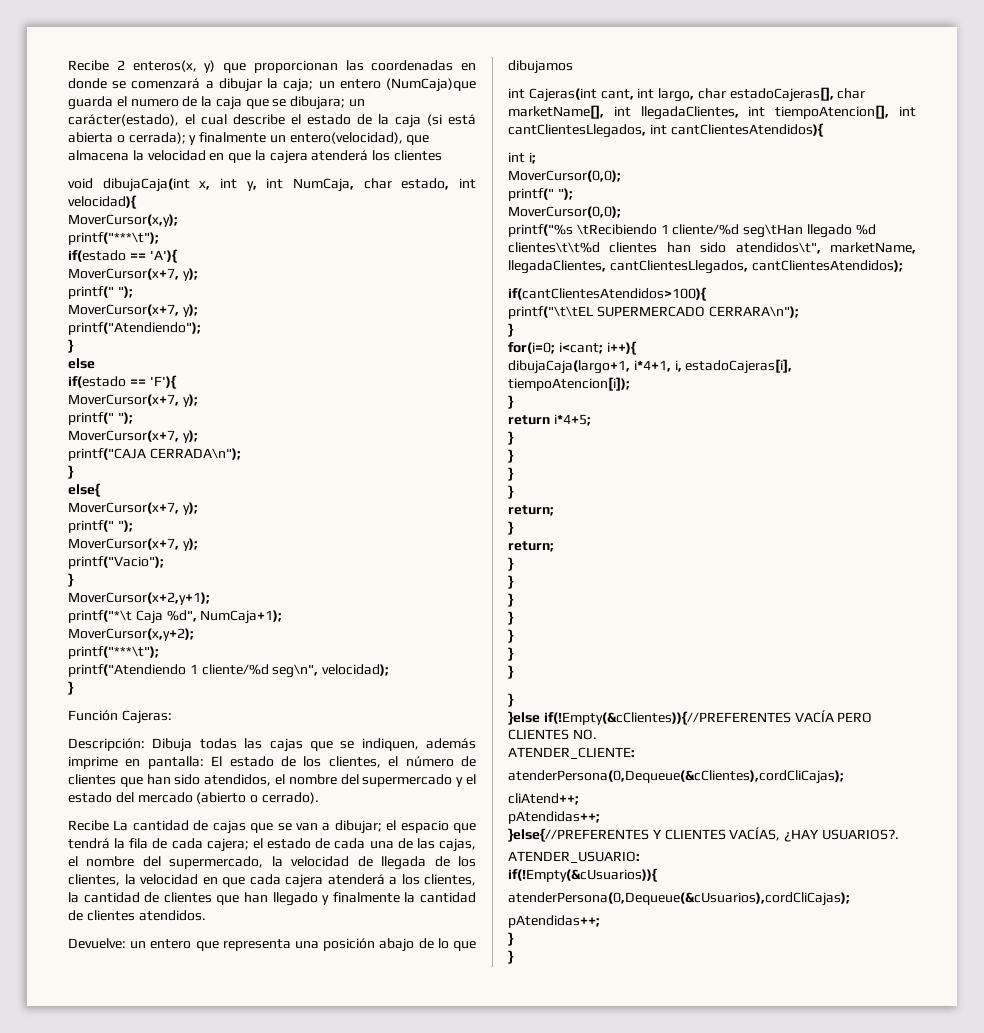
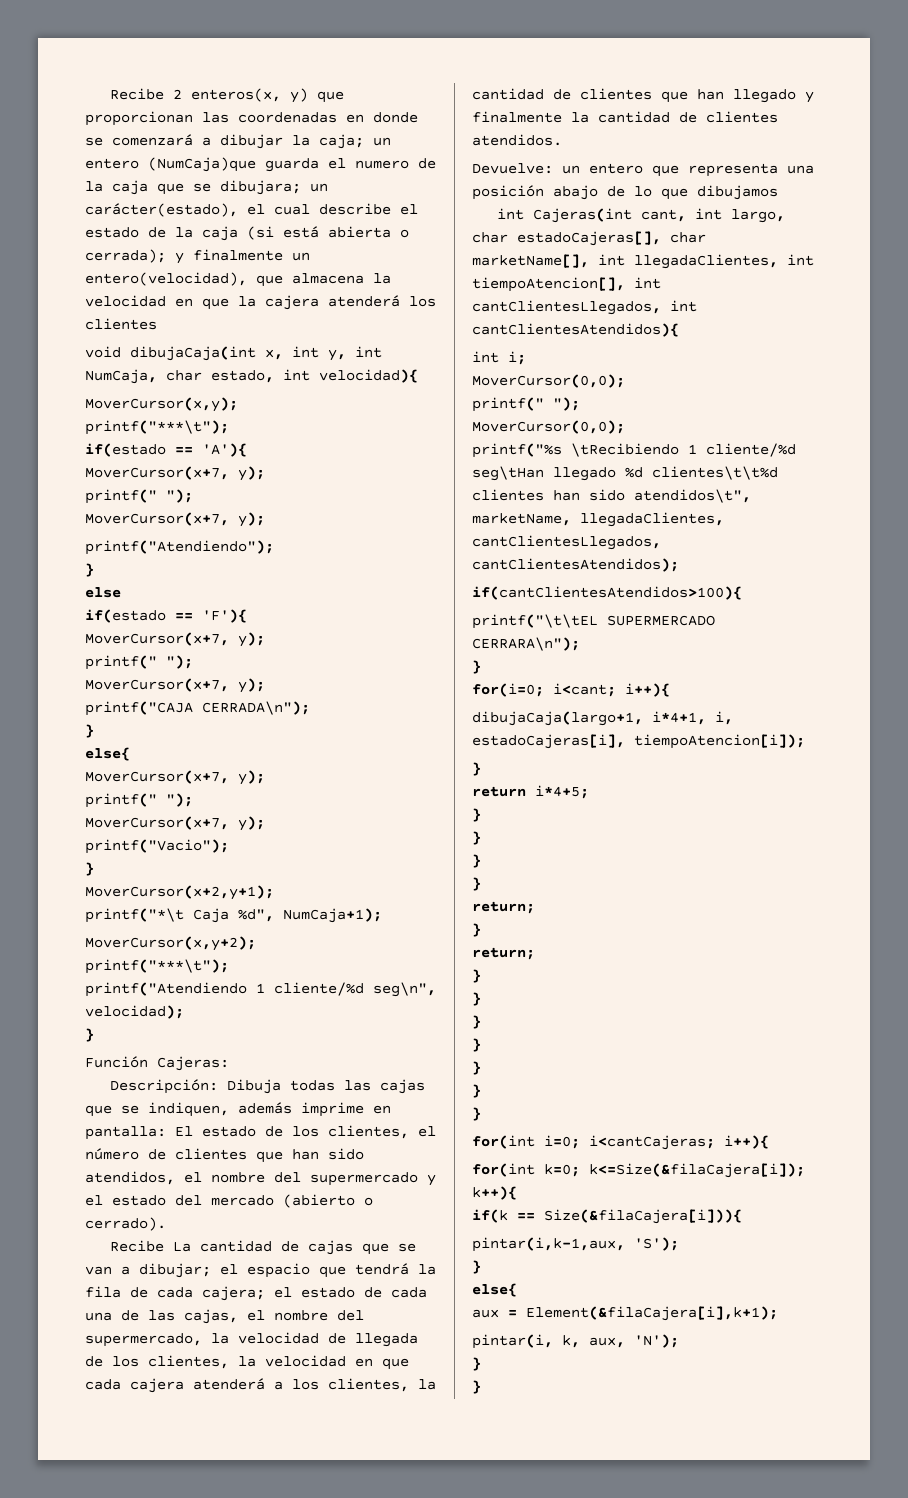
[508,693,514,707] [508,710,873,725] [508,729,597,740] [508,747,635,759] [508,770,844,784] [508,793,579,805] [508,811,600,824] [508,827,899,842] [508,851,640,863] [508,868,658,882] [508,892,850,906] [508,915,600,928] } // }else if(!Empty(&cClientes)){//PREFERENTES VACÍA PERO CLIENTES NO. // ATENDER_CLIENTE: // atenderPersona(0,Dequeue(&cClientes),cordCliCajas); // cliAtend++; // pAtendidas++; // }else{//PREFERENTES Y CLIENTES VACÍAS, ¿HAY USUARIOS?. // ATENDER_USUARIO: // if(!Empty(&cUsuarios)){ // atenderPersona(0,Dequeue(&cUsuarios),cordCliCajas); // pAtendidas++; -> [472,1135,769,1150] [472,1163,805,1178] [472,1186,517,1200] [472,1209,742,1224] [472,1237,679,1252] [472,1260,481,1274] [472,1283,517,1297] [472,1306,778,1321] [472,1334,679,1349] for(int i=0; i<cantCajeras; i++){ // for(int k=0; k<=Size(&filaCajera[i]); k++){ // if(k == Size(&filaCajera[i])){ // pintar(i,k-1,aux, 'S'); // } // else{ // aux = Element(&filaCajera[i],k+1); // pintar(i, k, aux, 'N');

